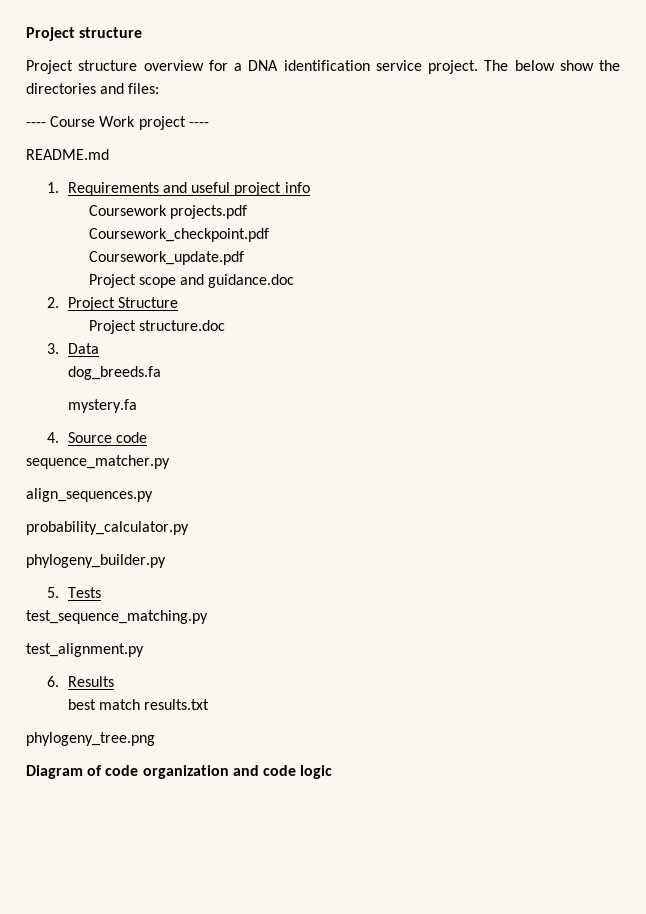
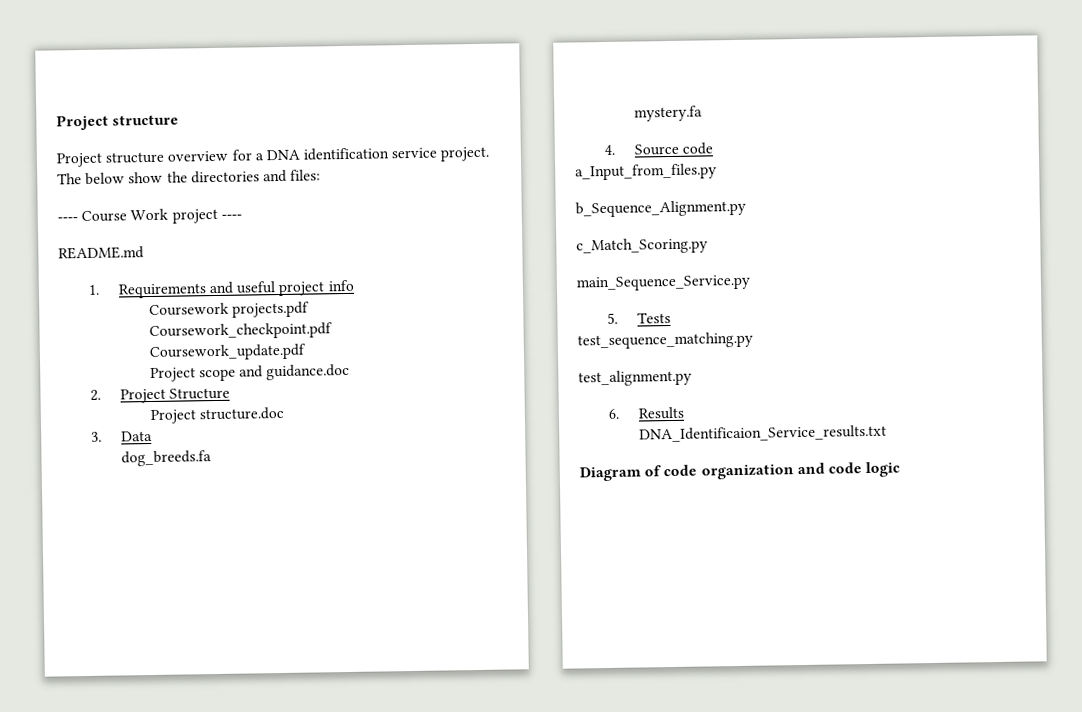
[26,455,170,469] [26,488,153,502] [26,521,189,535] [26,554,166,568] sequence_matcher.py // align_sequences.py // probability_calculator.py // phylogeny_builder.py -> [575,163,717,181] [575,199,746,218] [576,237,708,255] [576,274,750,292] a_Input_from_files.py // b_Sequence_Alignment.py // c_Match_Scoring.py // main_Sequence_Service.py
[67,699,210,710] [26,732,155,746] best match results.txt // phylogeny_tree.png -> [638,424,887,443] DNA_Identificaion_Service_results.txt

